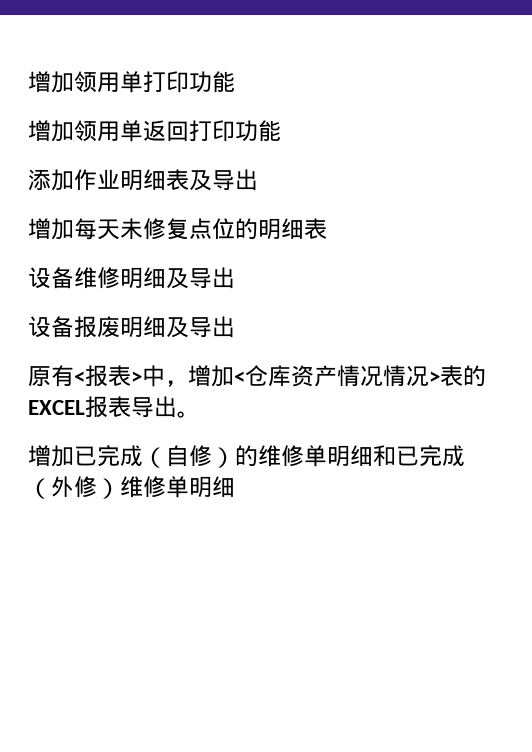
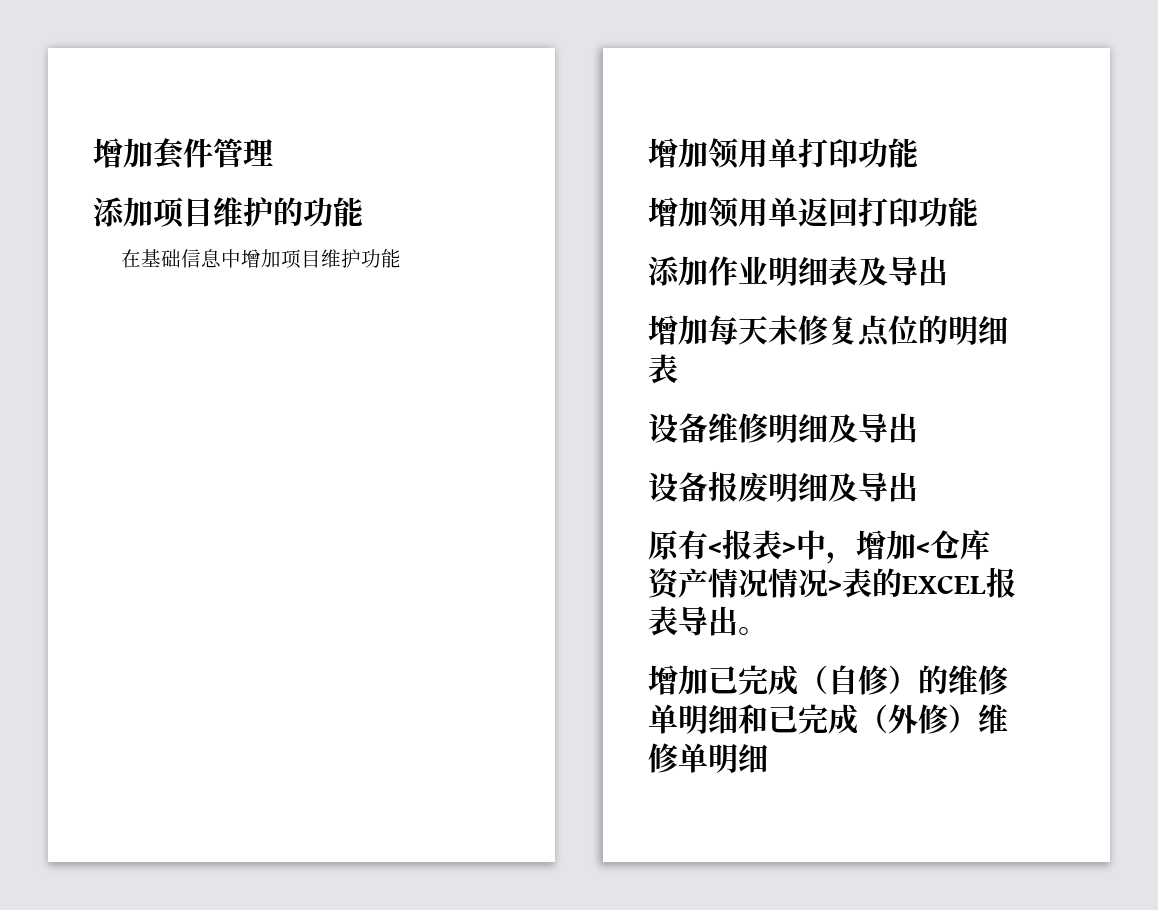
[28,71,74,93] 增加 -> [93,138,273,170] [93,197,363,229] [120,249,401,269] [648,138,708,168] 增加套件管理 // 添加项目维护的功能 // 在基础信息中增加项目维护功能 // 增加

